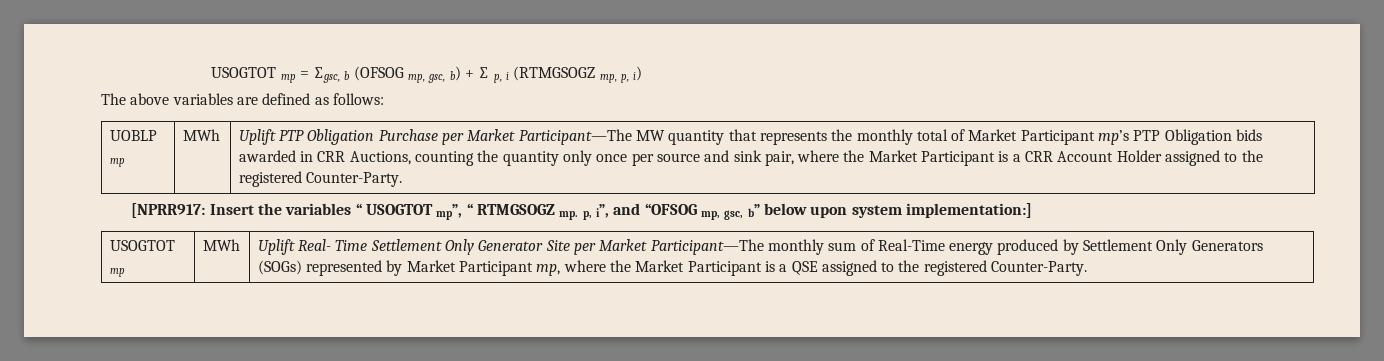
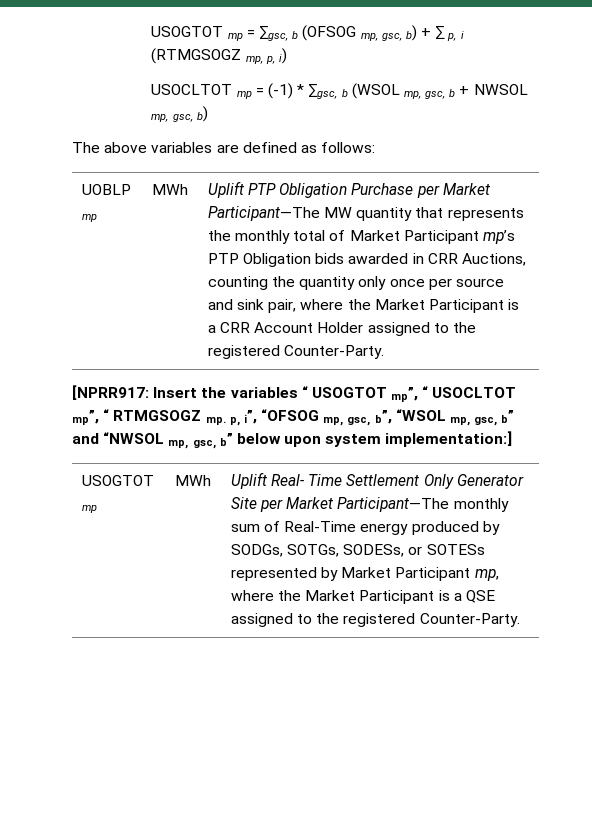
(643, 73) none -> [151,83,528,99] [151,106,208,122] // USOCLTOT mp = (-1) * ∑gsc, b (WSOL mp, gsc, b + NWSOL mp, gsc, b)
(473, 209) none -> [432,387,517,398] [72,409,110,425] USOCLTOT mp”, “
[613,203,697,215] and “OFSOG -> [261,409,515,426] [72,432,165,444] “OFSOG mp, gsc, b”, “WSOL mp, gsc, b” and “NWSOL
[1083,239,1263,255] [257,260,302,275] Settlement Only Generators (SOGs) -> [230,544,485,557] SODGs, SOTGs, SODESs, or SOTESs

